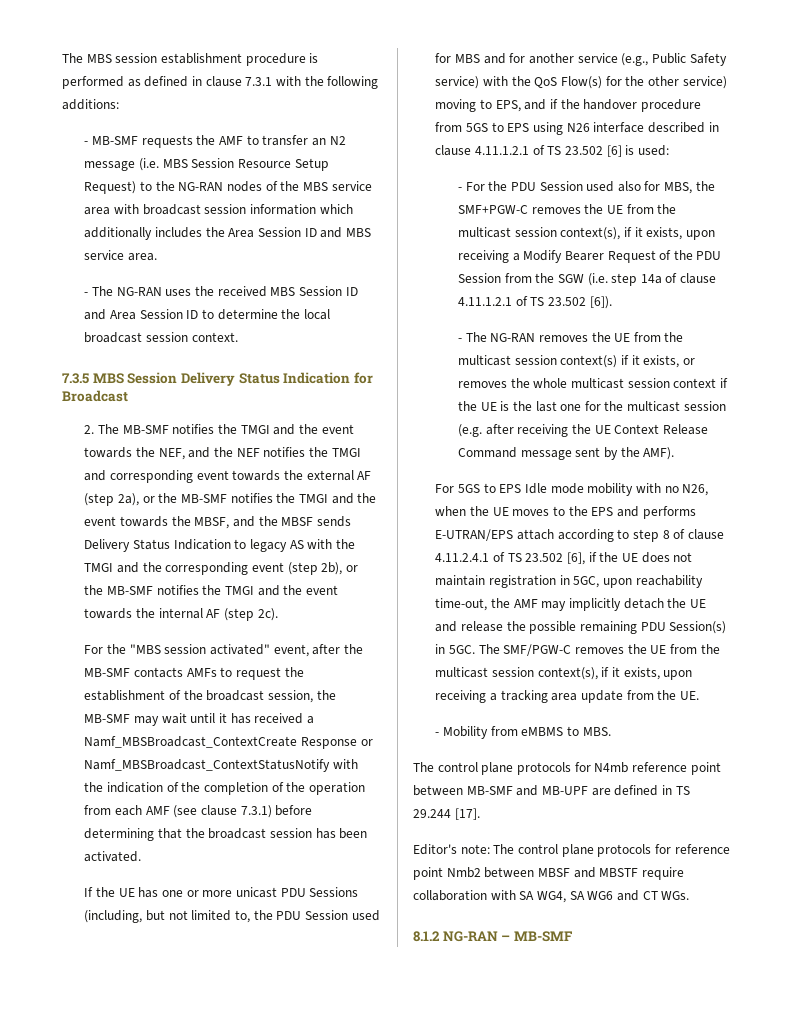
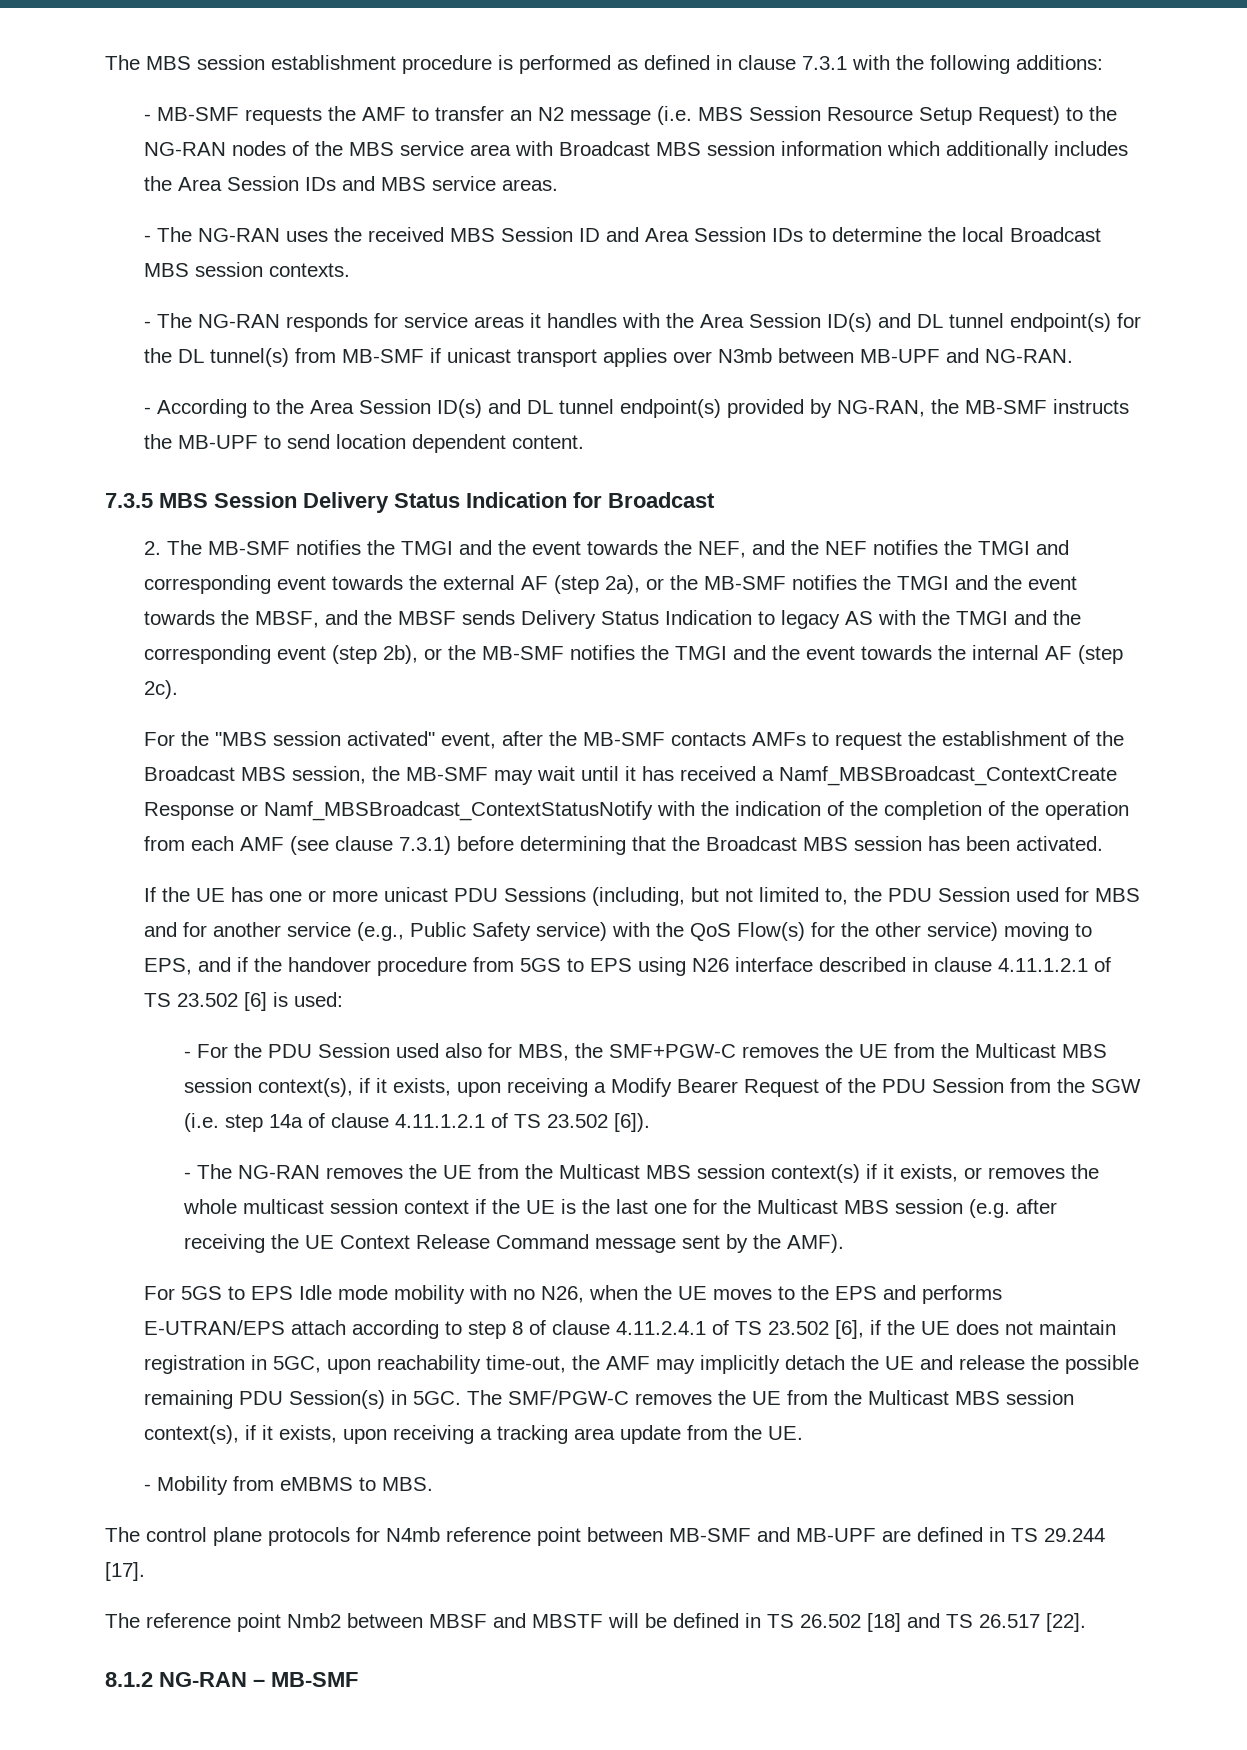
[142,204,201,215] broadcast -> [559,141,702,156] Broadcast MBS
[304,228,317,237] ID -> [305,177,337,191] IDs
[128,253,158,261] area. -> [502,179,559,191] areas.
[186,310,199,319] ID -> [772,228,804,242] IDs
[84,332,238,343] broadcast session context. -> [1010,227,1102,242] [144,262,351,277] [144,313,1142,332] [144,348,1074,367] [144,399,1130,418] [144,434,585,453] Broadcast MBS session contexts. // - The NG-RAN responds for service areas it handles with the Area Session ID(s) and DL tunnel endpoint(s) for the DL tunnel(s) from MB-SMF if unicast transport applies over N3mb between MB-UPF and NG-RAN. // - According to the Area Session ID(s) and DL tunnel endpoint(s) provided by NG-RAN, the MB-SMF instructs the MB-UPF to send location dependent content.
[206,690,265,701] broadcast -> [144,766,287,781] Broadcast MBS
[208,828,267,839] broadcast -> [706,836,849,851] Broadcast MBS
[457,227,511,238] multicast -> [974,1043,1107,1058] Multicast MBS
[457,355,511,366] multicast -> [558,1164,691,1179] Multicast MBS
[627,401,681,412] multicast -> [756,1199,889,1214] Multicast MBS
[435,667,489,678] multicast -> [868,1390,1001,1405] Multicast MBS
[413,844,671,857] Editor's note: The control plane protocols for -> [105,1613,140,1628] The
[641,867,684,880] [413,890,690,903] require collaboration with SA WG4, SA WG6 and CT WGs. -> [608,1613,1086,1632] will be defined in TS 26.502 [18] and TS 26.517 [22].

